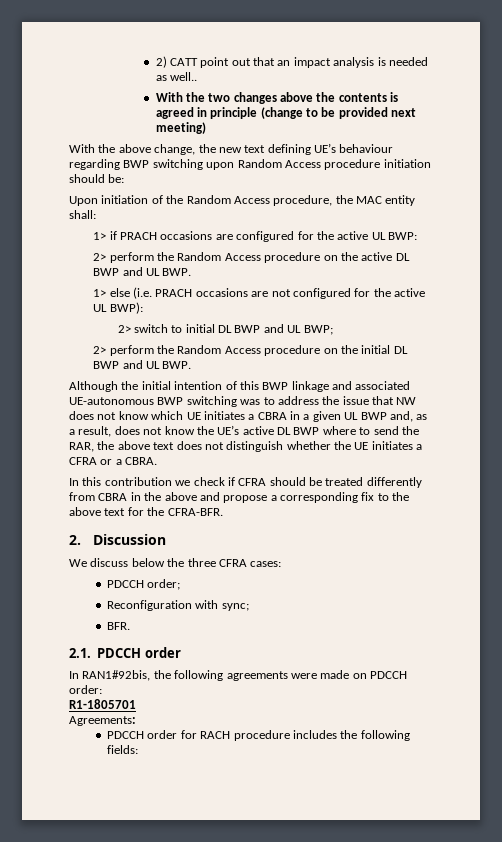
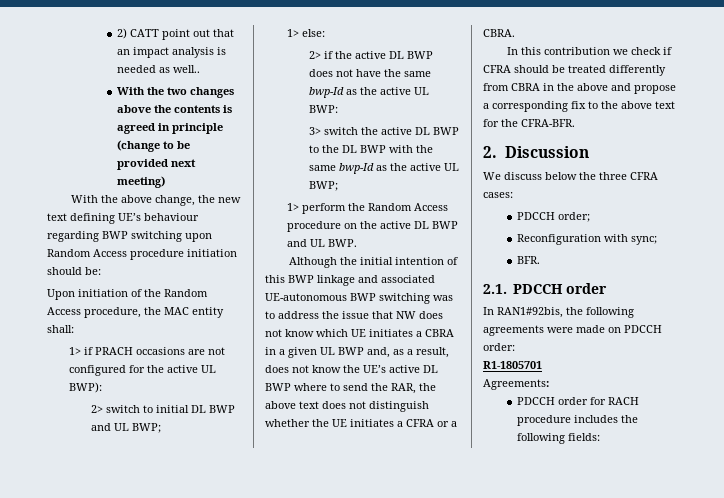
[236,231,418,242] [93,252,410,263] [93,267,192,276] [93,287,269,299] configured for the active UL BWP: // 2> perform the Random Access procedure on the active DL BWP and UL BWP. // 1> else (i.e. PRACH occasions are -> (205, 352) none
[93,345,391,356] // 2> perform the Random Access procedure on the initial -> [286,29,325,37] [308,51,433,59] [308,69,431,77] [308,87,429,98] [308,105,338,113] [308,127,459,135] [308,145,433,153] [308,163,459,174] [308,181,338,191] [286,203,448,214] [286,221,411,232] // 1> else: // 2> if the active DL BWP does not have the same bwp-Id as the active UL BWP: // 3> switch the active DL BWP to the DL BWP with the same bwp-Id as the active UL BWP; // 1> perform the Random Access procedure on the active

